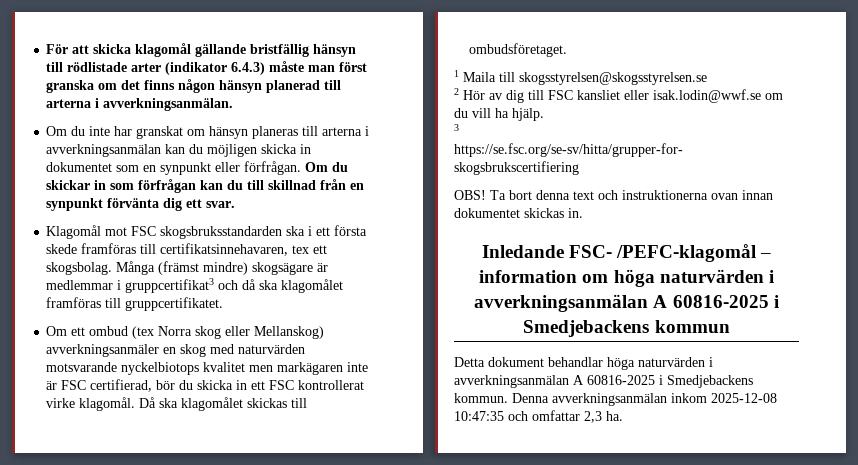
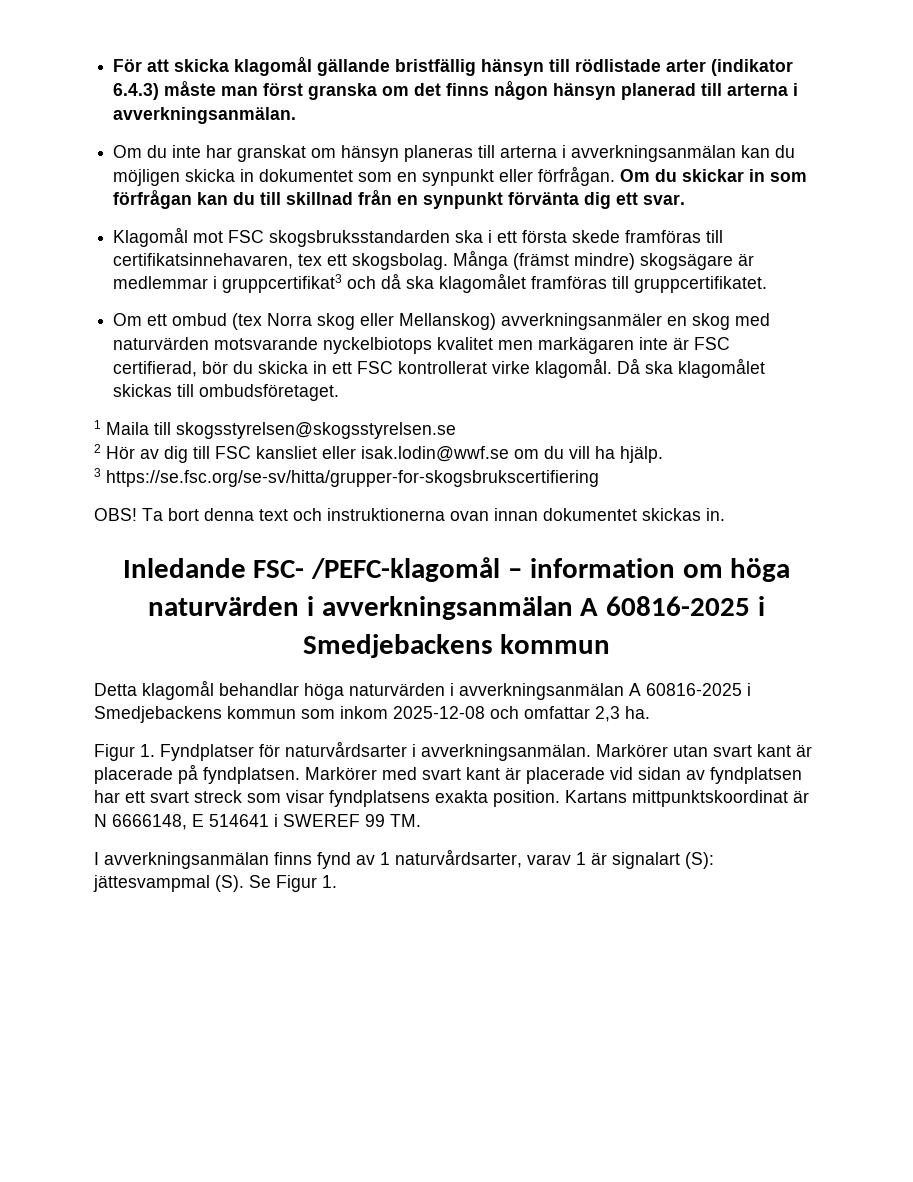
[488,357,544,367] dokument -> [142,680,214,700] klagomål
[454,393,667,406] kommun. Denna avverkningsanmälan -> [227,706,335,719] kommun som
[454,411,504,421] 10:47:35 -> (485, 712) none
(623, 416) none -> [94,741,812,761] [94,764,802,784] [94,790,809,807] [94,814,421,830] [94,849,714,869] [93,875,337,892] // Figur 1. Fyndplatser för naturvårdsarter i avverkningsanmälan. Markörer utan svart kant är placerade på fyndplatsen. Markörer med svart kant är placerade vid sidan av fyndplatsen har ett svart streck som visar fyndplatsens exakta position. Kartans mittpunktskoordinat är N 6666148, E 514641 i SWEREF 99 TM. // I avverkningsanmälan finns fynd av 1 naturvårdsarter, varav 1 är signalart (S): jättesvampmal (S). Se Figur 1.

